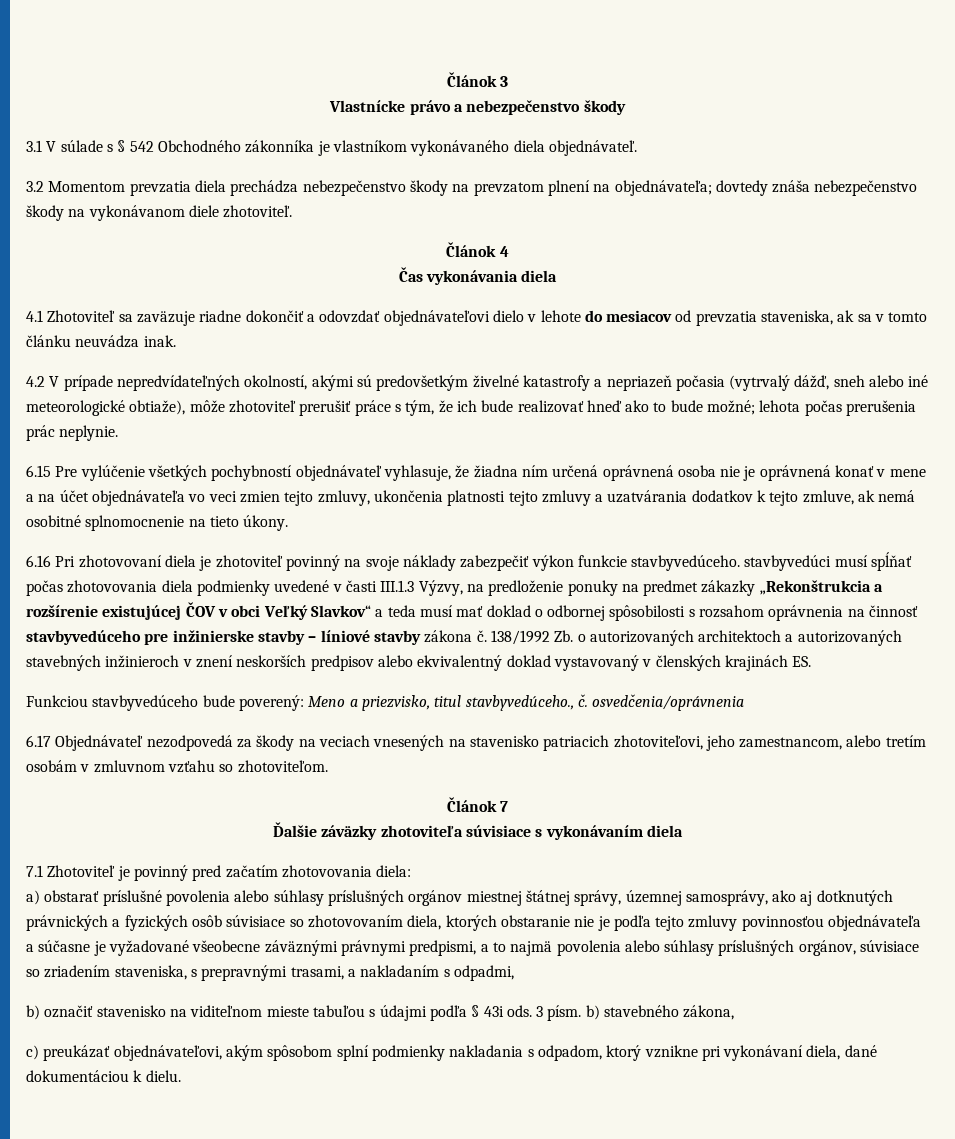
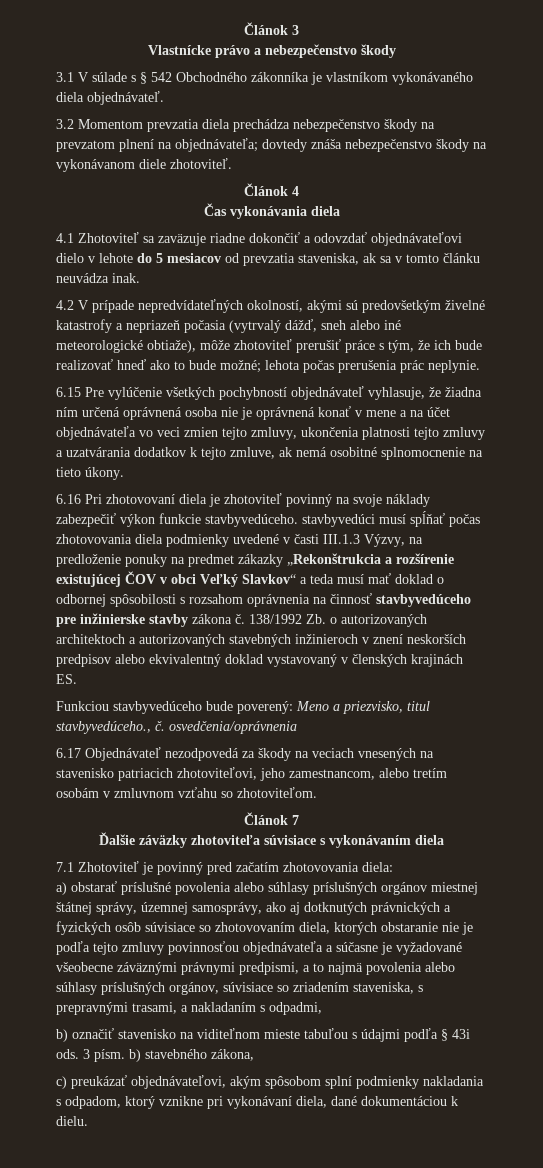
(603, 316) none -> [156,253,163,263] 5
[308,630,421,645] – líniové stavby -> (188, 620) none

